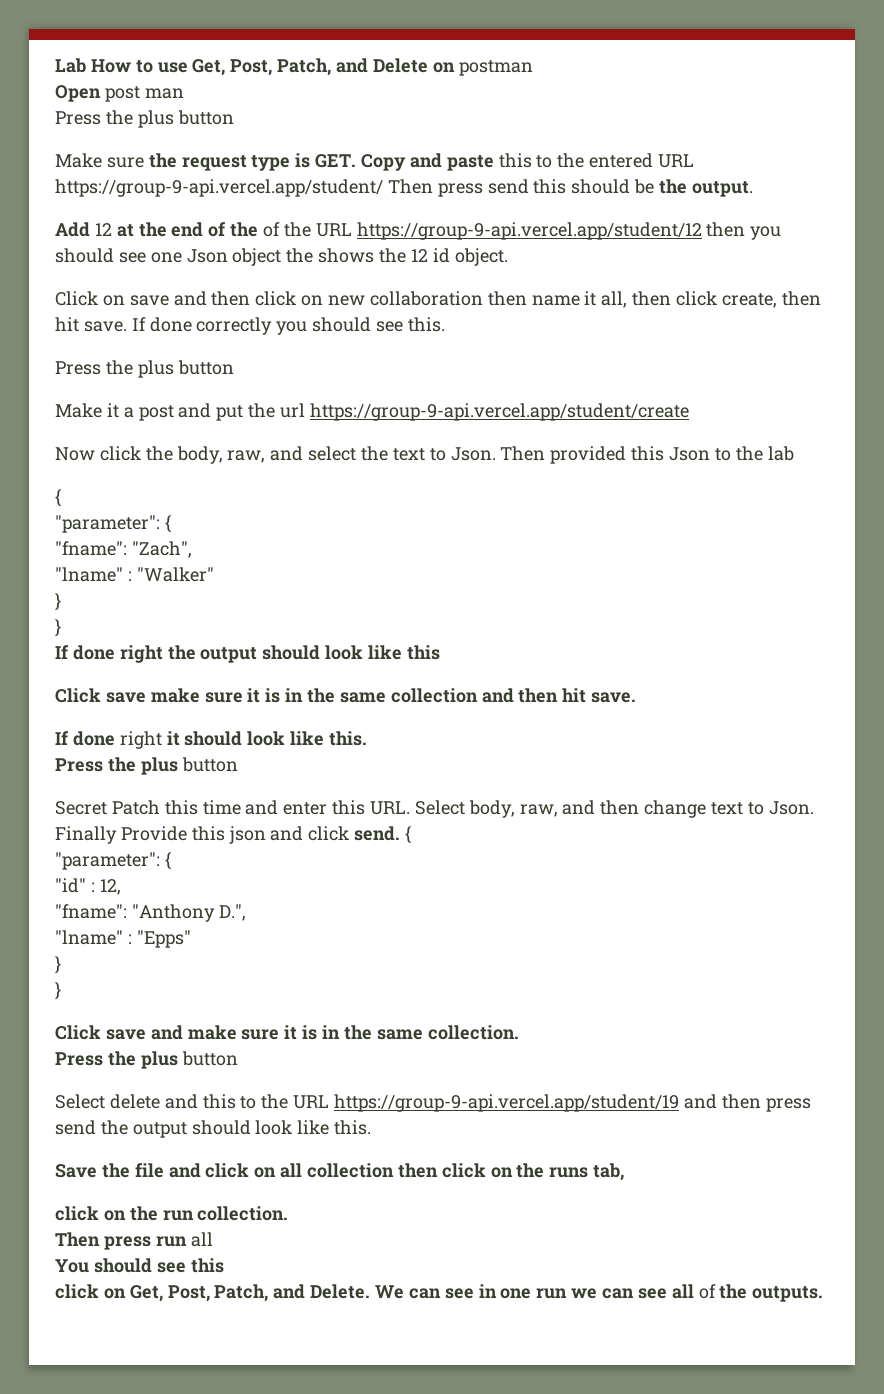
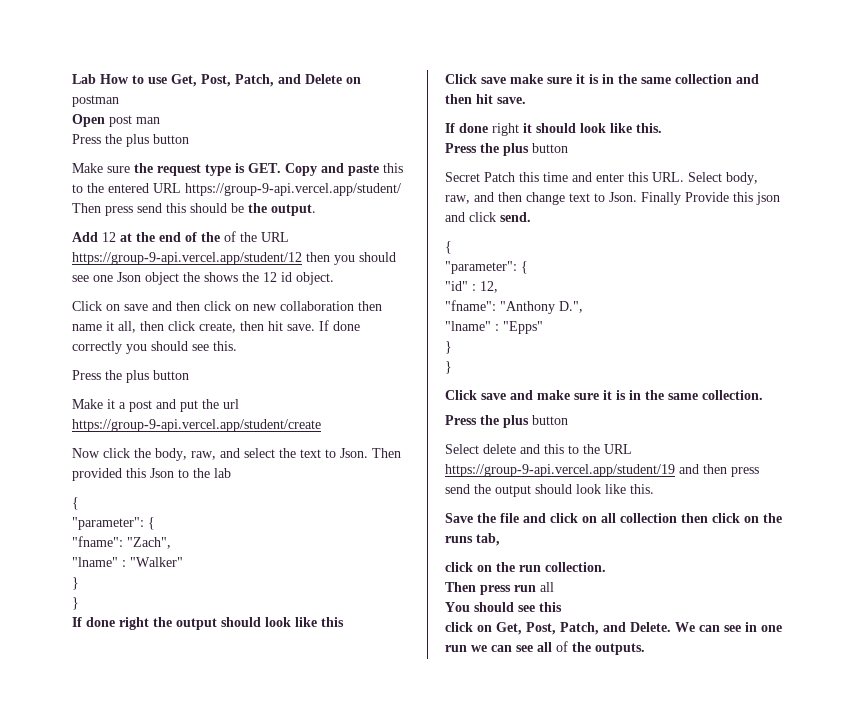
(401, 833) none -> (531, 217) //

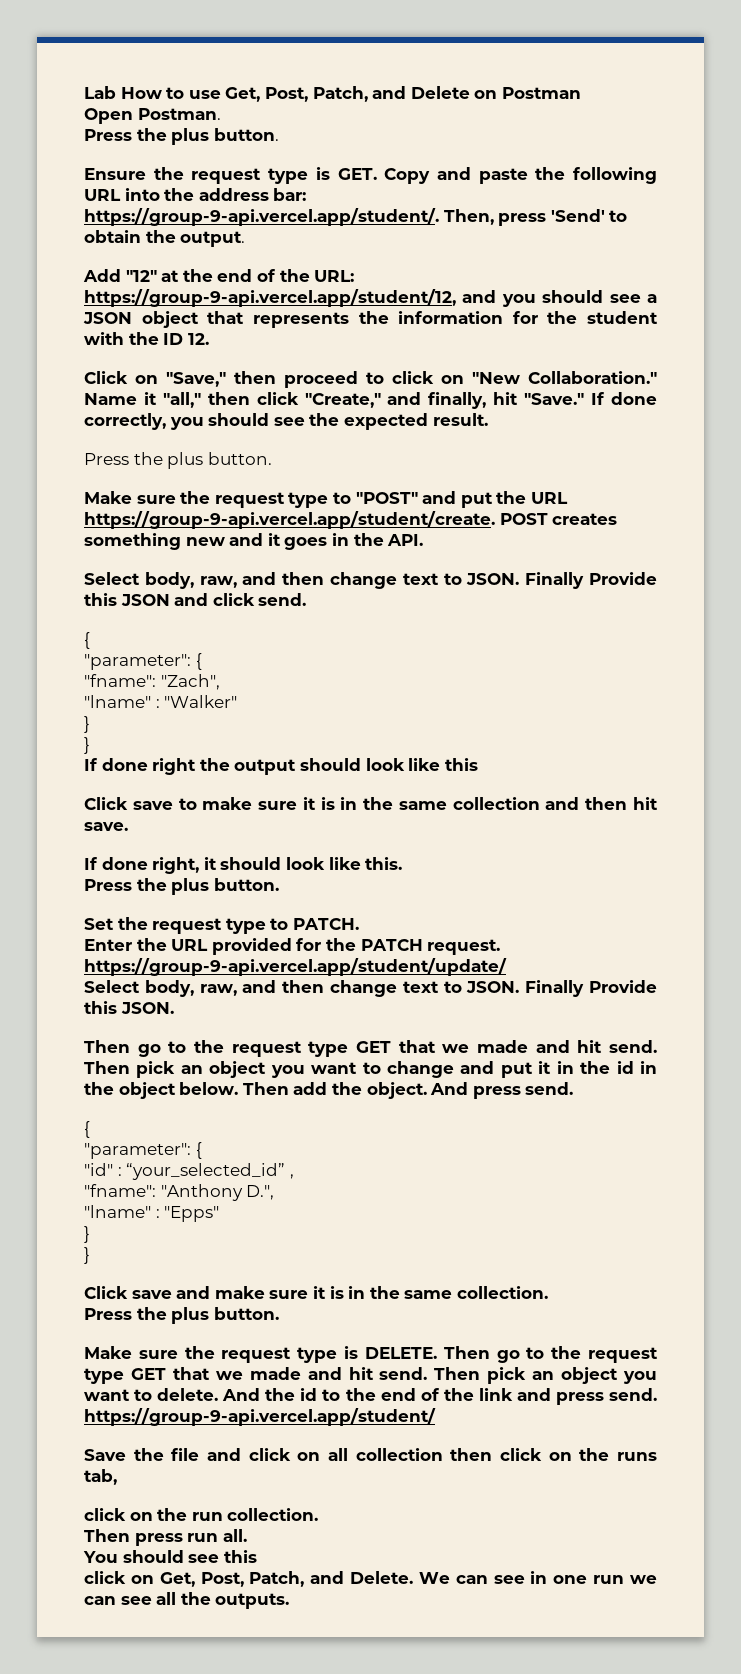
[72,95,119,107] postman -> [501,87,581,99] Postman
[109,115,160,127] [72,134,189,147] [72,163,130,173] post man // Press the plus button // Make sure -> [137,108,221,120] [84,128,279,145] [84,168,146,180] Postman. // Press the plus button. // Ensure
[383,163,403,173] [72,183,401,196] [72,203,244,216] this to the entered URL https://group-9-api.vercel.app/student/ Then press send this should be -> [535,167,657,184] [84,188,307,201] [84,208,628,226] [84,230,141,243] the following URL into the address bar: https://group-9-api.vercel.app/student/. Then, press 'Send' to obtain
[102,232,116,242] 12 -> [125,270,157,282] "12"
[224,231,289,242] [72,252,396,265] [72,272,334,285] [72,301,382,311] [72,320,360,333] [72,341,237,354] [72,370,189,383] [72,399,239,412] [72,419,321,432] [72,448,401,461] [72,468,231,481] of the URL https://group-9-api.vercel.app/student/12 then you should see one Json object the shows the 12 id object. // Click on save and then click on new collaboration then name it all, then click create, then hit save. If done correctly you should see this. // Press the plus button // Make it a post and put the url https://group-9-api.vercel.app/student/create // Now click the body, raw, and select the text to Json. Then provided this Json to the lab -> [314,270,355,282] [84,289,657,307] [83,311,658,328] [84,332,209,345] [84,371,657,388] [84,392,658,409] [84,413,488,430] [84,452,272,469] [84,491,568,508] [84,511,618,529] [84,533,424,550] [84,572,658,589] [84,593,307,606] URL: https://group-9-api.vercel.app/student/12, and you should see a JSON object that represents the information for the student with the ID 12. // Click on "Save," then proceed to click on "New Collaboration." Name it "all," then click "Create," and finally, hit "Save." If done correctly, you should see the expected result. // Press the plus button. // Make sure the request type to "POST" and put the URL https://group-9-api.vercel.app/student/create. POST creates something new and it goes in the API. // Select body, raw, and then change text to JSON. Finally Provide this JSON and click send.
(506, 80) none -> [178,798,197,810] to
[492,123,519,136] right -> [152,857,200,874] right,
[532,143,568,153] [445,172,758,185] [445,192,780,205] [445,212,496,222] button // Secret Patch this time and enter this URL. Select body, raw, and then change text to Json. Finally Provide this json and click -> [213,878,279,891] [84,917,359,934] [84,938,501,955] [84,958,507,976] [84,980,658,997] [84,1001,174,1014] [84,1040,657,1057] [84,1061,658,1078] [84,1082,521,1099] button. // Set the request type to PATCH. // Enter the URL provided for the PATCH request. https://group-9-api.vercel.app/student/update/ // Select body, raw, and then change text to JSON. Finally Provide this JSON. // Then go to the request type GET that we made and hit send. Then pick an object you want to change and put it in the id in the object below. Then add the object. And press
[480,281,498,293] 12, -> [126,1163,294,1180] “your_selected_id” ,
[532,415,568,425] [445,444,632,454] [445,464,759,477] [445,484,654,497] button // Select delete and this to the URL https://group-9-api.vercel.app/student/19 and then press send the output should look like this. -> [213,1307,279,1320] [84,1346,658,1363] [84,1367,657,1384] [84,1388,657,1405] [84,1408,436,1426] button. // Make sure the request type is DELETE. Then go to the request type GET that we made and hit send. Then pick an object you want to delete. And the id to the end of the link and press send. https://group-9-api.vercel.app/student/
[540,582,554,592] all -> [222,1529,247,1542] all.
[556,641,568,652] of -> (177, 1598) none

